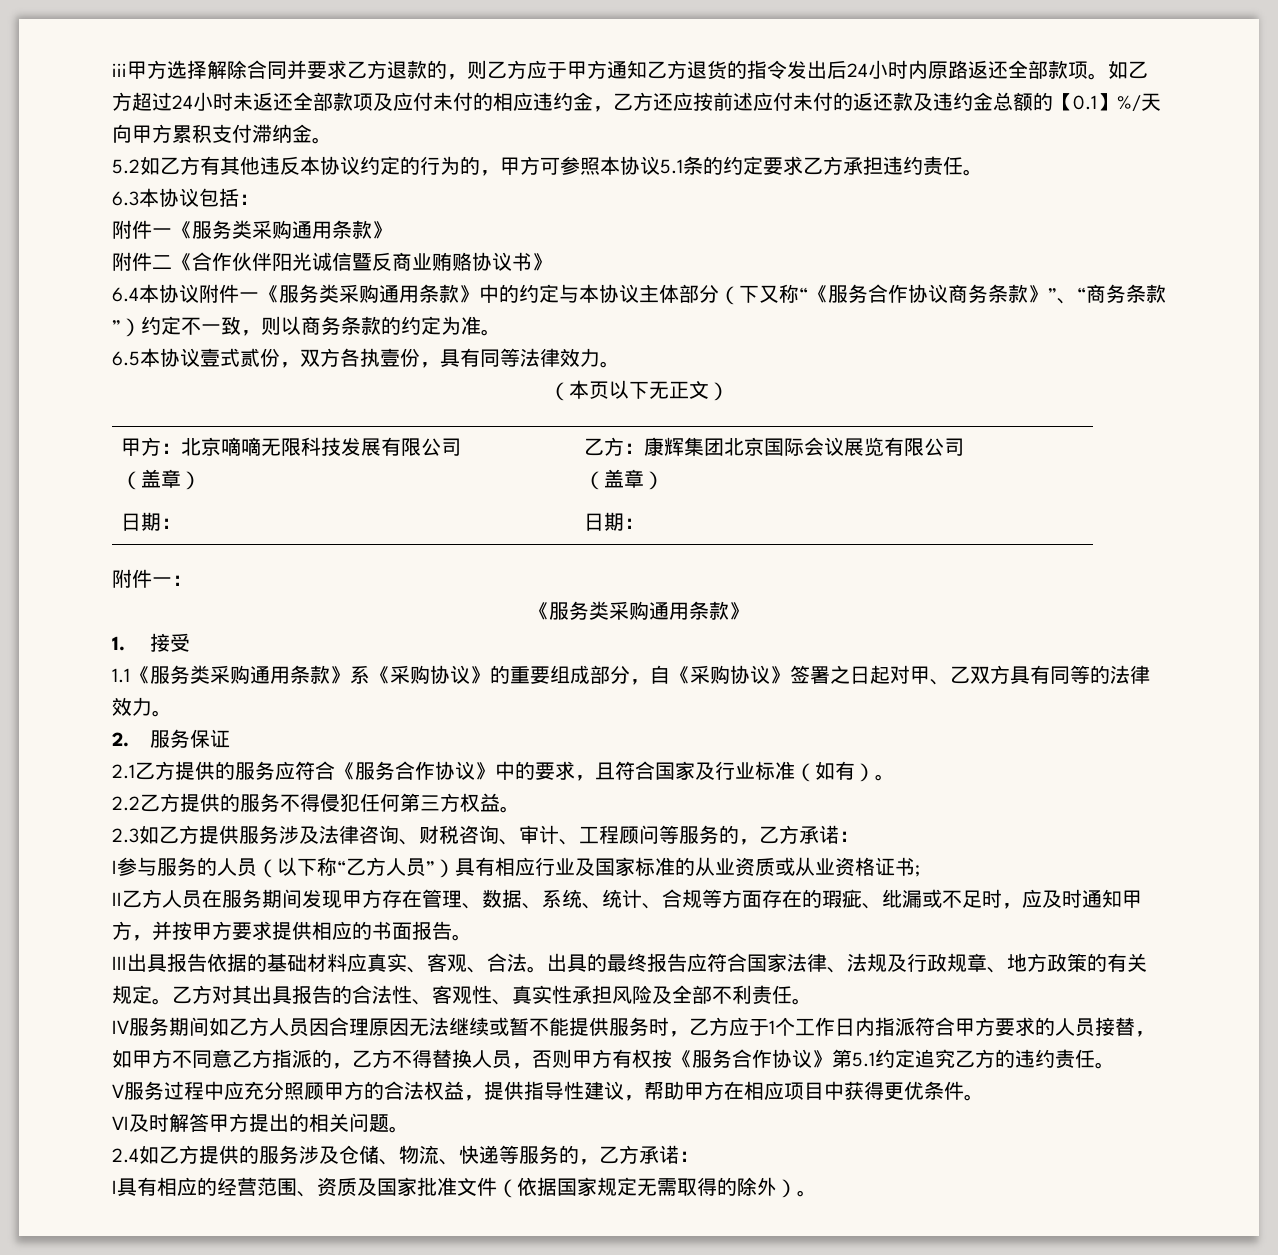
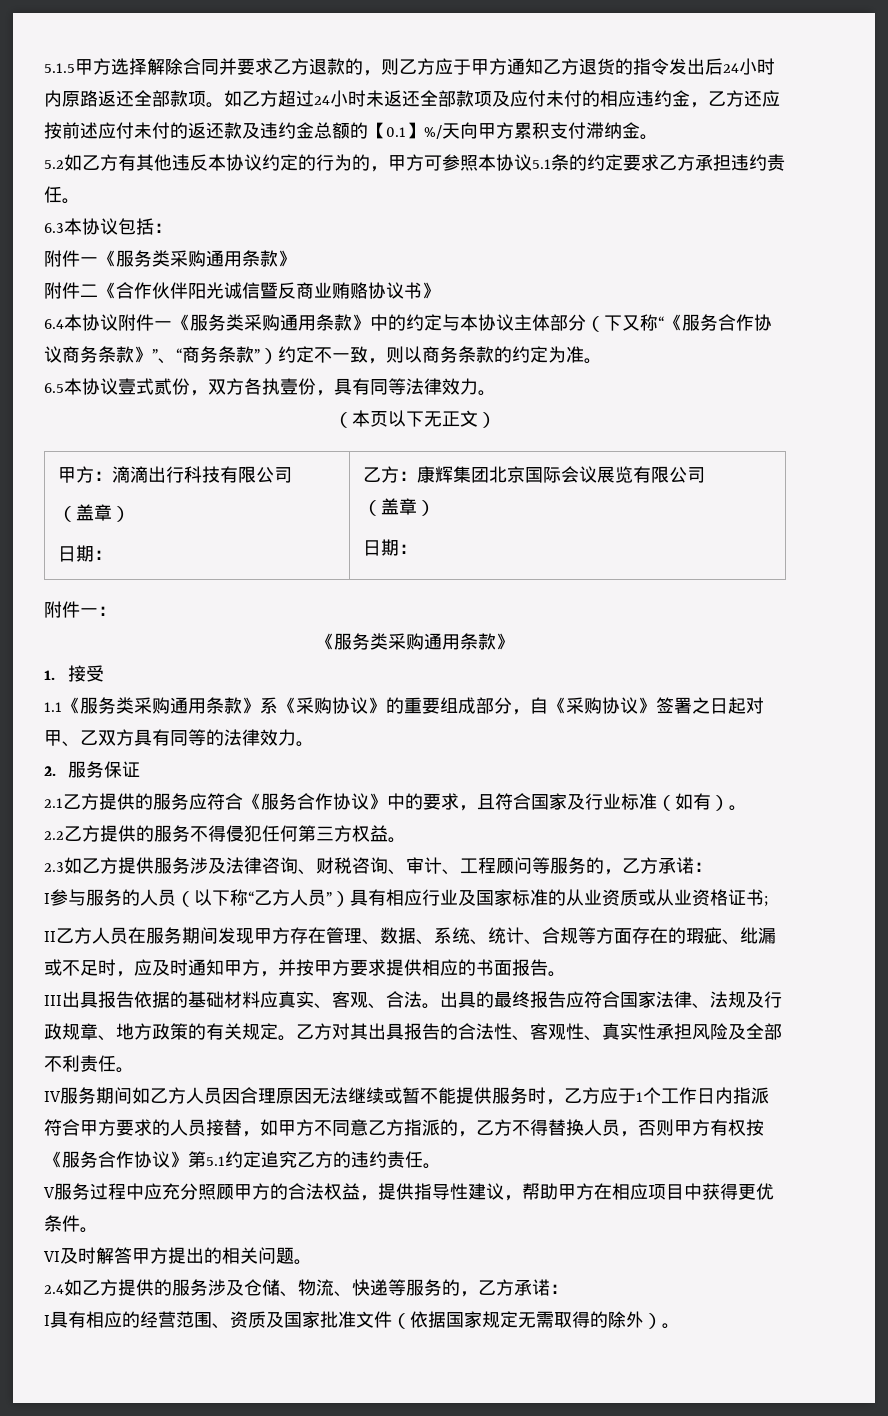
[112,63,127,77] iii -> [44,63,75,73] 5.1.5
[180,437,381,456] 北京嘀嘀无限科技发展 -> [112,466,221,483] 滴滴出行科技

